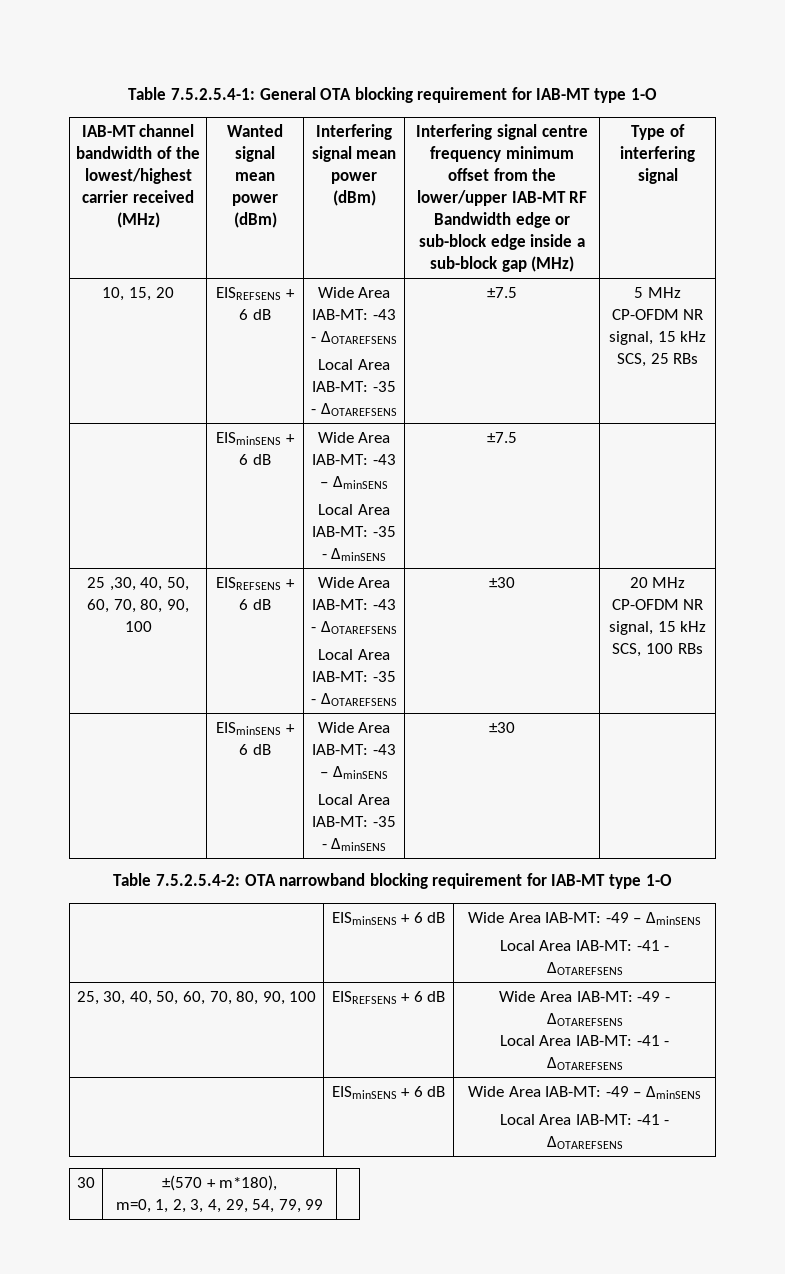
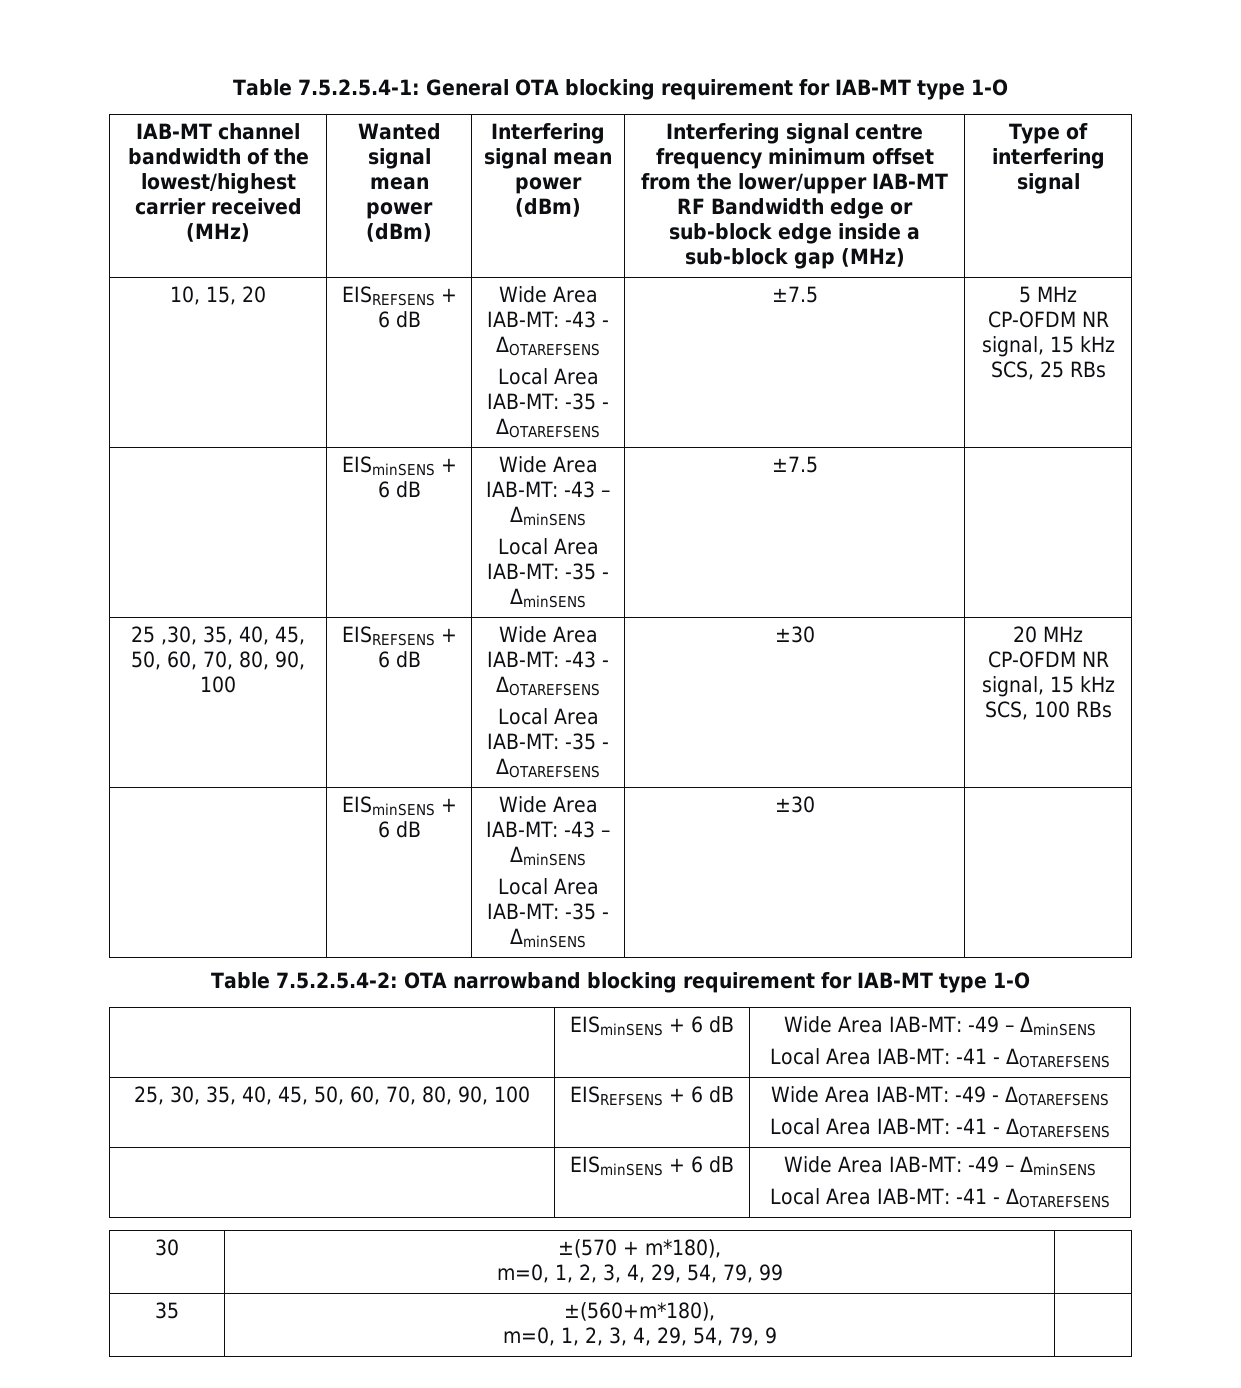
[140,577,163,591] 40, -> [203,626,305,645] 35, 40, 45,
[129,991,152,1005] 40, -> [206,1086,308,1105] 35, 40, 45,
(324, 1204) none -> [155,1302,179,1319] [564,1302,715,1321] [502,1327,777,1346] // 35 | ±(560+m*180), // m=0, 1, 2, 3, 4, 29, 54, 79, 9 |

